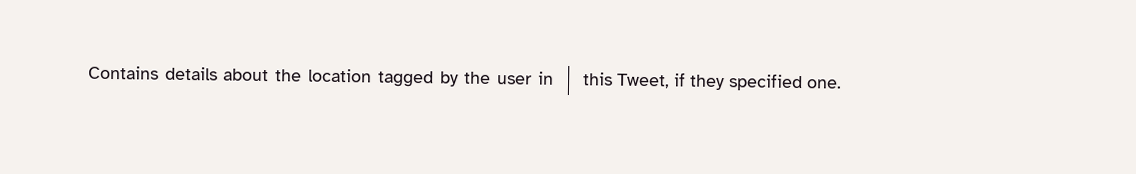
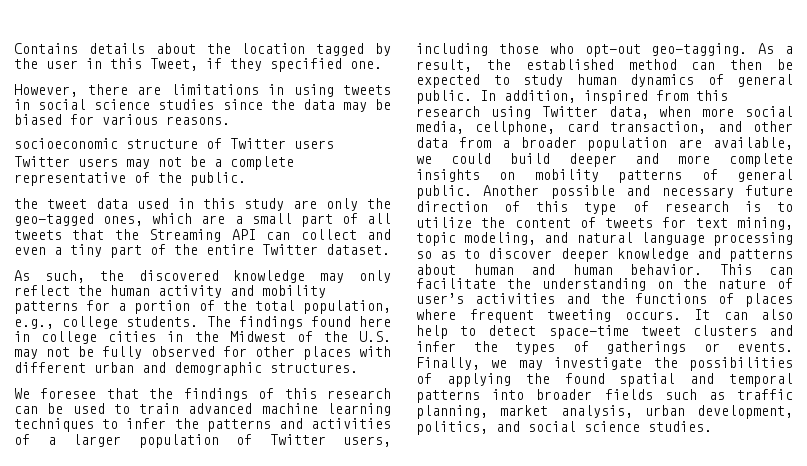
(842, 84) none -> [14,84,391,97] [14,99,391,112] [14,114,230,125] [14,138,334,149] [14,156,294,170] [14,172,246,186] [14,198,391,211] [14,213,391,227] [14,229,391,242] [14,244,390,258] [14,270,391,283] [14,285,326,298] [14,300,391,314] [14,316,391,329] [14,331,391,344] [14,346,391,360] [14,362,358,376] [14,388,391,401] [14,403,391,416] [14,418,391,432] [14,434,391,448] [416,43,793,57] [416,59,793,72] [416,74,793,88] [416,90,728,104] [416,106,793,119] [416,121,793,135] [416,137,793,151] [416,153,793,167] [416,169,793,183] [416,185,793,199] [416,201,793,215] [416,217,793,230] [416,232,793,246] [416,248,793,262] [416,264,793,275] [416,278,793,291] [416,293,793,307] [416,309,793,323] [416,325,793,339] [416,341,793,355] [416,357,793,371] [416,373,793,387] [416,389,793,403] [416,405,793,419] [416,421,712,435] // However, there are limitations in using tweets in social science studies since the data may be biased for various reasons. // socioeconomic structure of Twitter users // Twitter users may not be a complete representative of the public. // the tweet data used in this study are only the geo-tagged ones, which are a small part of all tweets that the Streaming API can collect and even a tiny part of the entire Twitter dataset. // As such, the discovered knowledge may only reflect the human activity and mobility patterns for a portion of the total population, e.g., college students. The findings found here in college cities in the Midwest of the U.S. may not be fully observed for other places with different urban and demographic structures. // We foresee that the findings of this research can be used to train advanced machine learning techniques to infer the patterns and activities of a larger population of Twitter users, including those who opt-out geo-tagging. As a result, the established method can then be expected to study human dynamics of general public. In addition, inspired from this research using Twitter data, when more social media, cellphone, card transaction, and other data from a broader population are available, we could build deeper and more complete insights on mobility patterns of general public. Another possible and necessary future direction of this type of research is to utilize the content of tweets for text mining, topic modeling, and natural language processing so as to discover deeper knowledge and patterns about human and human behavior. This can facilitate the understanding on the nature of user’s activities and the functions of places where frequent tweeting occurs. It can also help to detect space-time tweet clusters and infer the types of gatherings or events. Finally, we may investigate the possibilities of applying the found spatial and temporal patterns into broader fields such as traffic planning, market analysis, urban development, politics, and social science studies.

